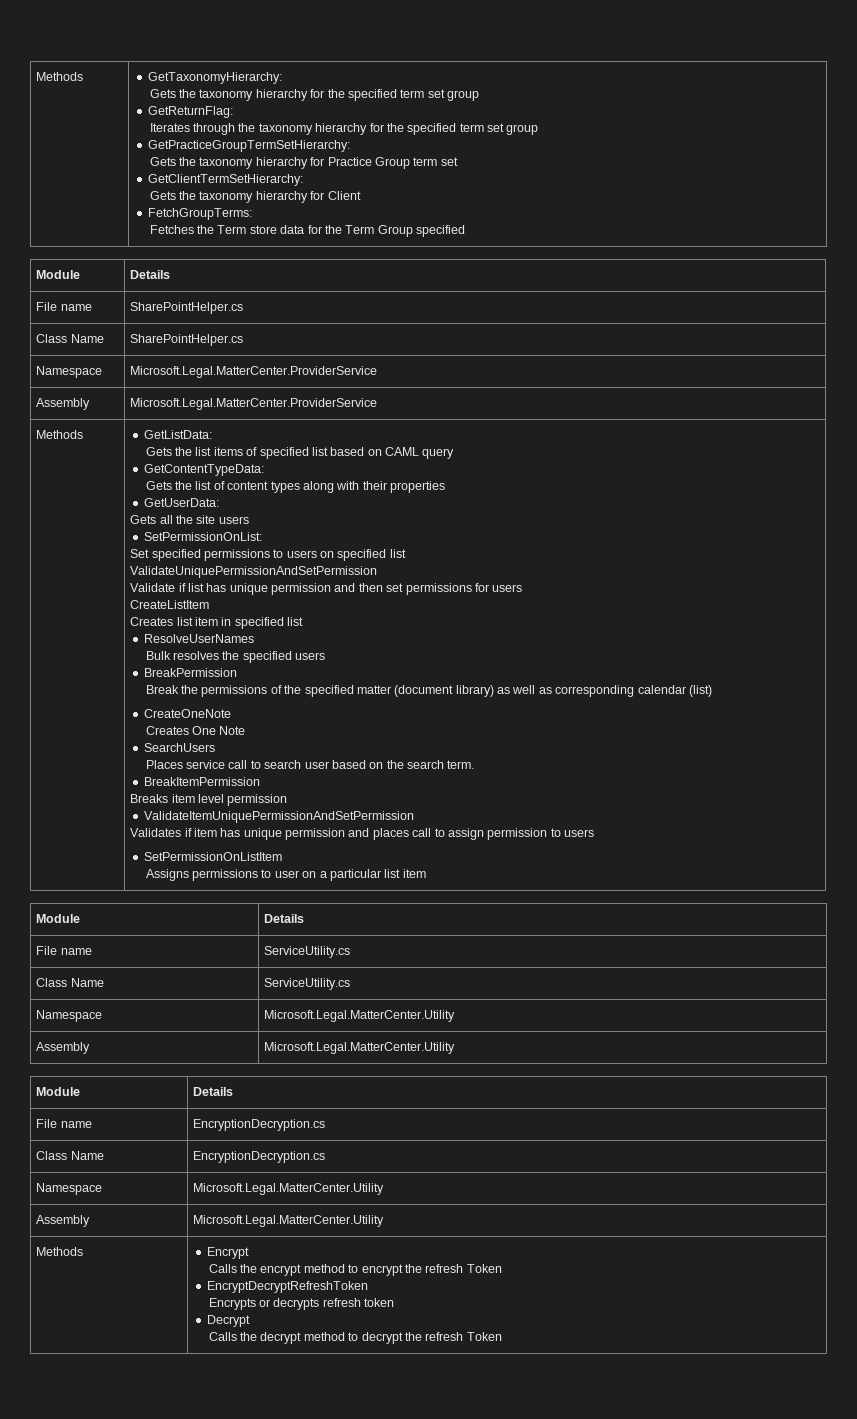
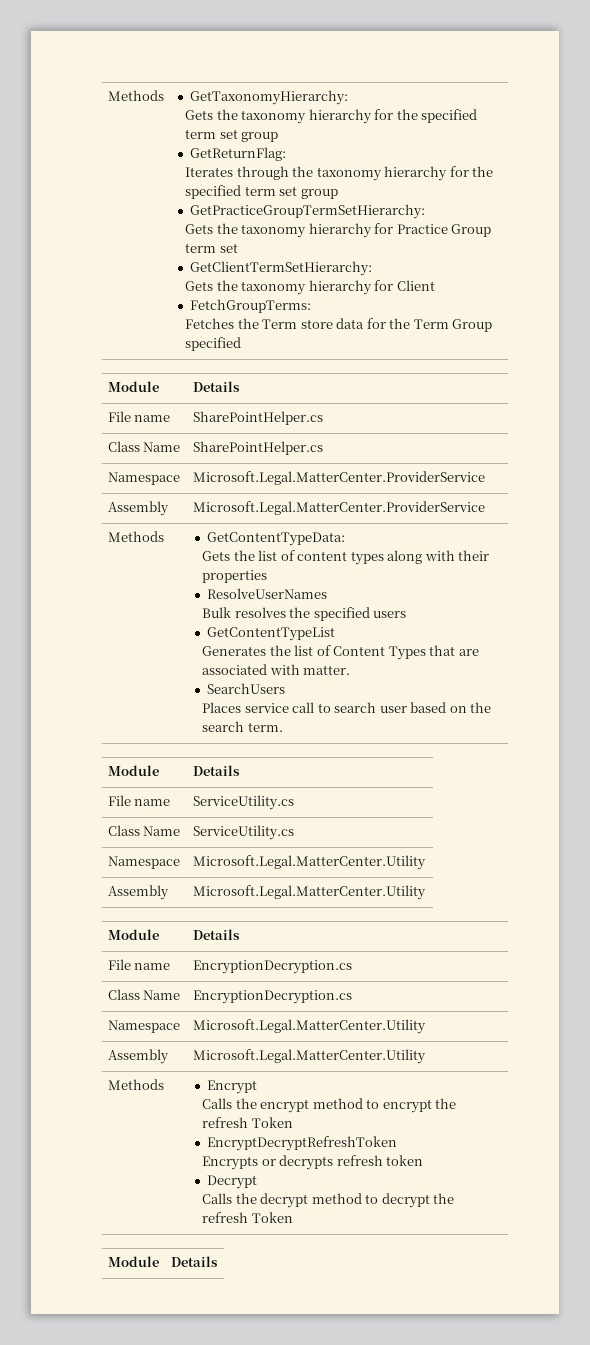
[143,430,212,439] [145,447,455,459] GetListData: // Gets the list items of specified list based on CAML query // -> (164, 536) none
[143,498,219,507] [130,515,249,524] [143,532,262,541] [130,549,406,561] [130,566,378,578] [130,583,523,595] [130,600,210,609] [130,617,304,629] // GetUserData: // Gets all the site users // SetPermissionOnList: // Set specified permissions to users on specified list // ValidateUniquePermissionAndSetPermission // Validate if list has unique permission and then set permissions for users // CreateListItem // Creates list item in specified list -> (268, 576) none
[143,668,237,677] [145,685,712,697] [143,709,231,718] [145,726,246,735] BreakPermission // Break the permissions of the specified matter (document library) as well as corresponding calendar (list) // CreateOneNote // Creates One Note -> [206,627,335,641] [202,645,479,660] [202,664,351,675] GetContentTypeList // Generates the list of Content Types that are associated with matter.
[143,777,260,786] [130,794,288,806] [143,811,414,823] [130,828,595,840] [143,852,282,861] [145,869,426,881] // BreakItemPermission // Breaks item level permission // ValidateItemUniquePermissionAndSetPermission // Validates if item has unique permission and places call to assign permission to users // SetPermissionOnListItem // Assigns permissions to user on a particular list item -> (283, 727) none
(502, 1336) none -> [107,1256,159,1267] [170,1256,218,1267] // Module | Details

